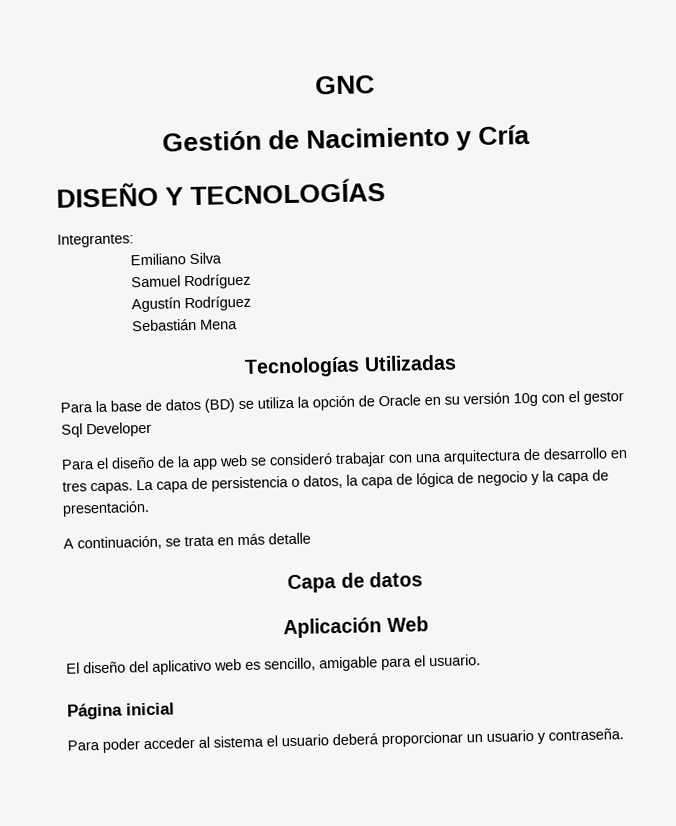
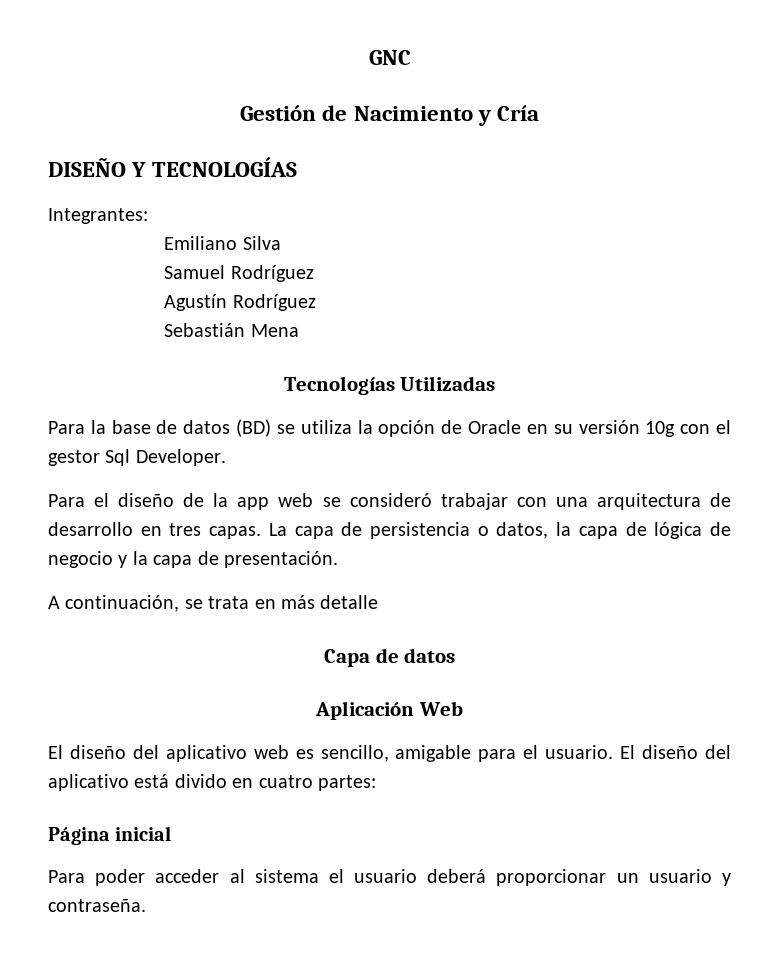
[86,421,152,438] Developer -> [135,449,226,466] Developer.
(481, 660) none -> [620,745,731,759] [48,774,376,791] El diseño del aplicativo está divido en cuatro partes:

